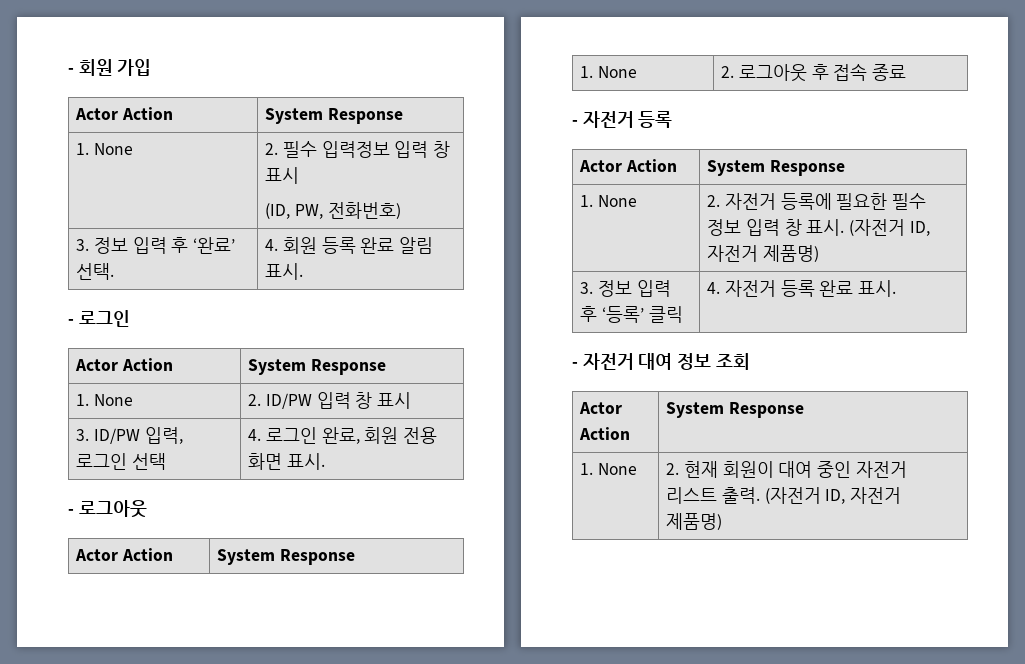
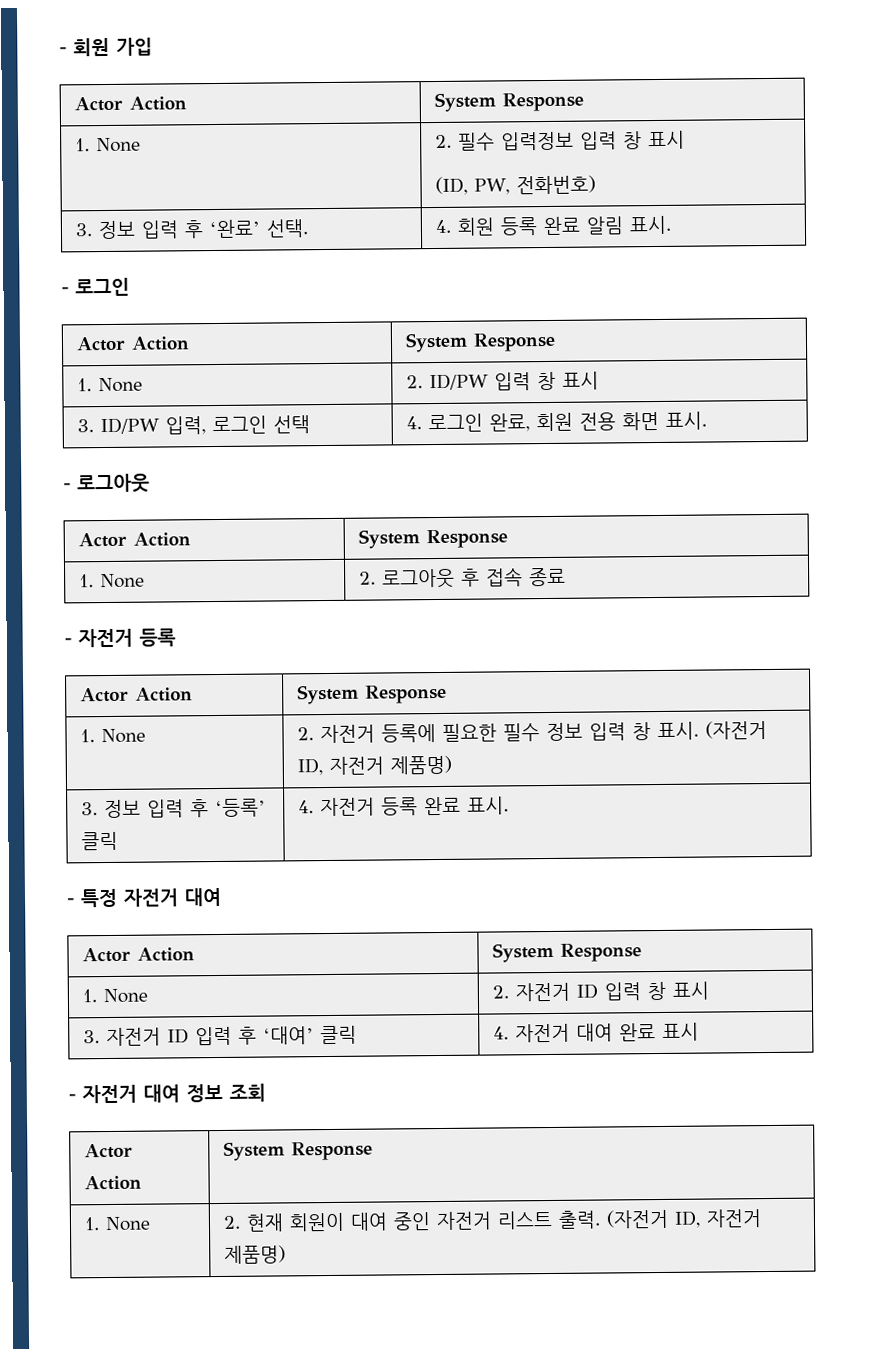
(897, 288) none -> [67,887,222,908] [81,947,195,963] [491,942,642,963] [81,988,148,1004] [491,981,709,1002] [82,1025,357,1047] [492,1022,699,1043] // - 특정 자전거 대여 // Actor Action | System Response // 1. None | 2. 자전거 ID 입력 창 표시 // 3. 자전거 ID 입력 후 ‘대여’ 클릭 | 4. 자전거 대여 완료 표시

